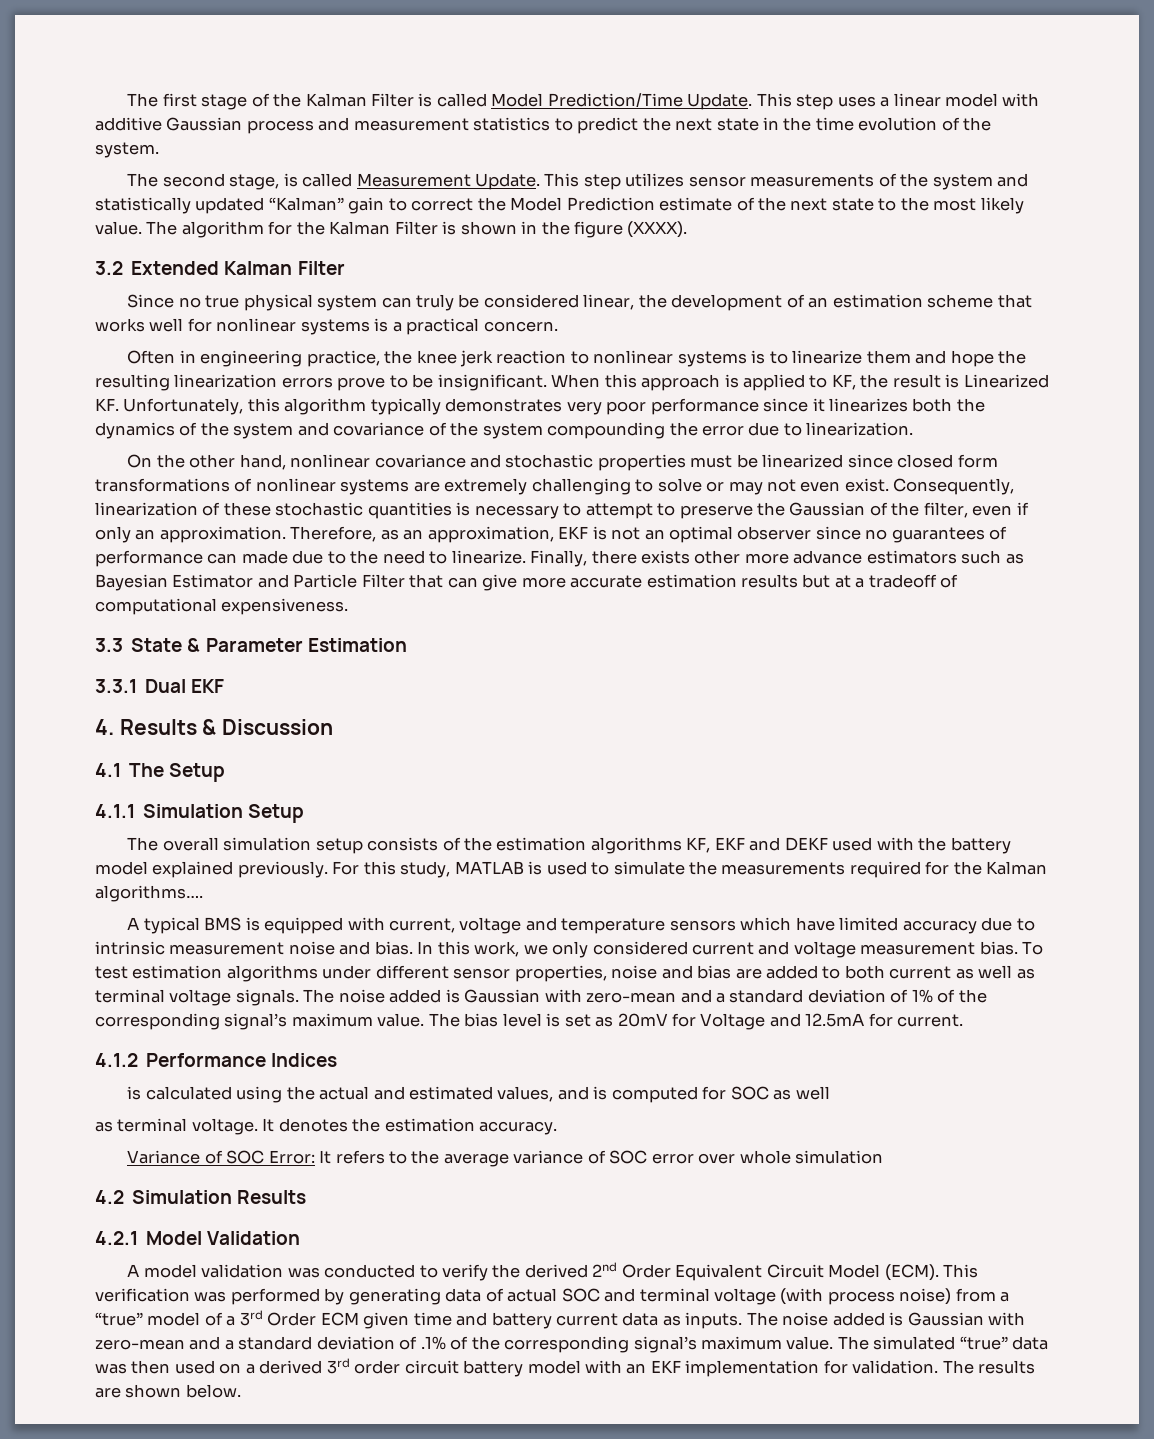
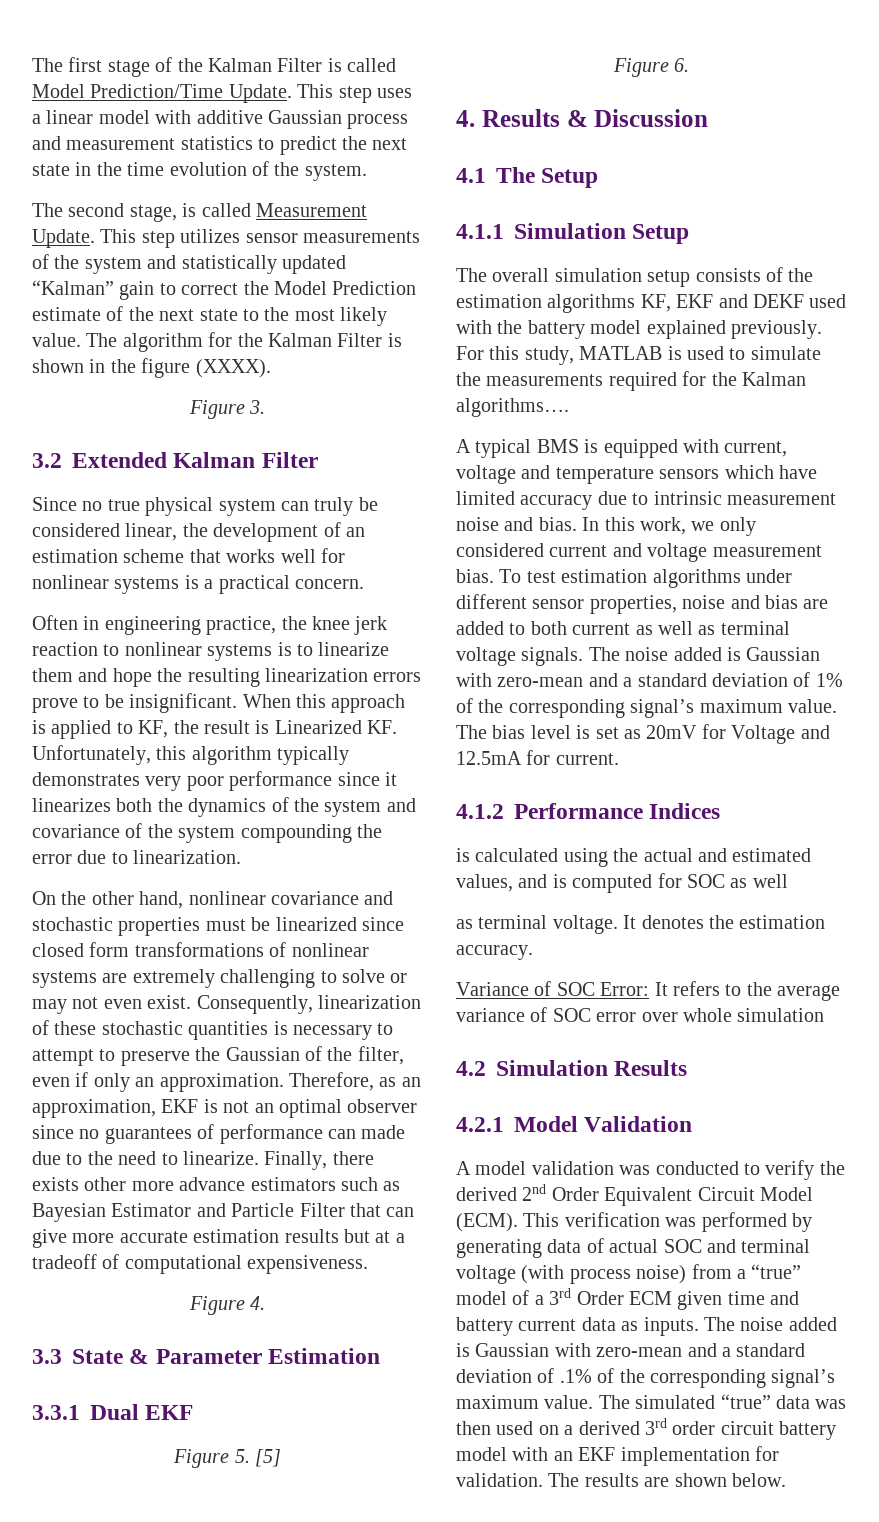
(688, 229) none -> [188,400,266,419] // Figure 3.
(349, 606) none -> [188,1296,266,1315] // Figure 4.
(225, 686) none -> [173,1449,281,1468] [612,58,690,77] // Figure 5. [5] // Figure 6.

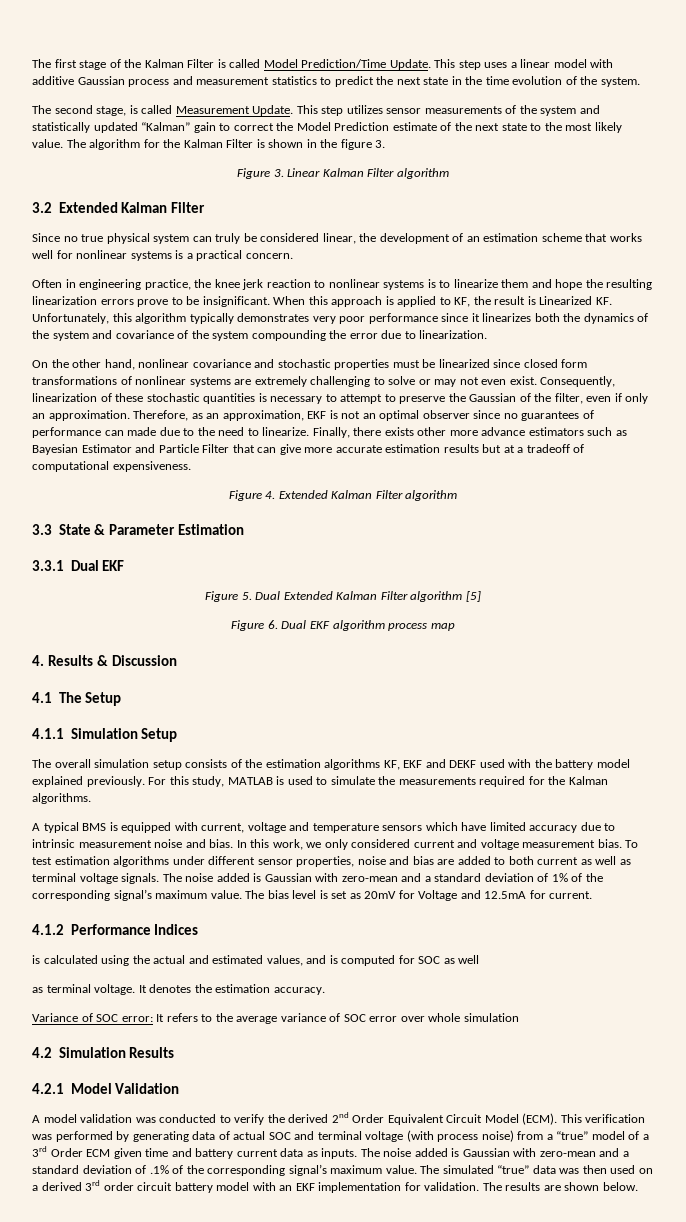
[195,359,271,378] (XXXX). -> [375,140,386,148] 3.
(266, 407) none -> [287,168,449,179] Linear Kalman Filter algorithm
(266, 1303) none -> [278,490,458,501] Extended Kalman Filter algorithm
[254,1449,281,1467] [612,58,690,77] [5] // Figure 6. -> [255,591,481,602] [231,620,455,631] Dual Extended Kalman Filter algorithm [5] // Figure 6. Dual EKF algorithm process map
[456,398,569,417] algorithms…. -> [32,793,91,804] algorithms.
[600,982,650,996] Error: -> [121,1016,153,1022] error:

